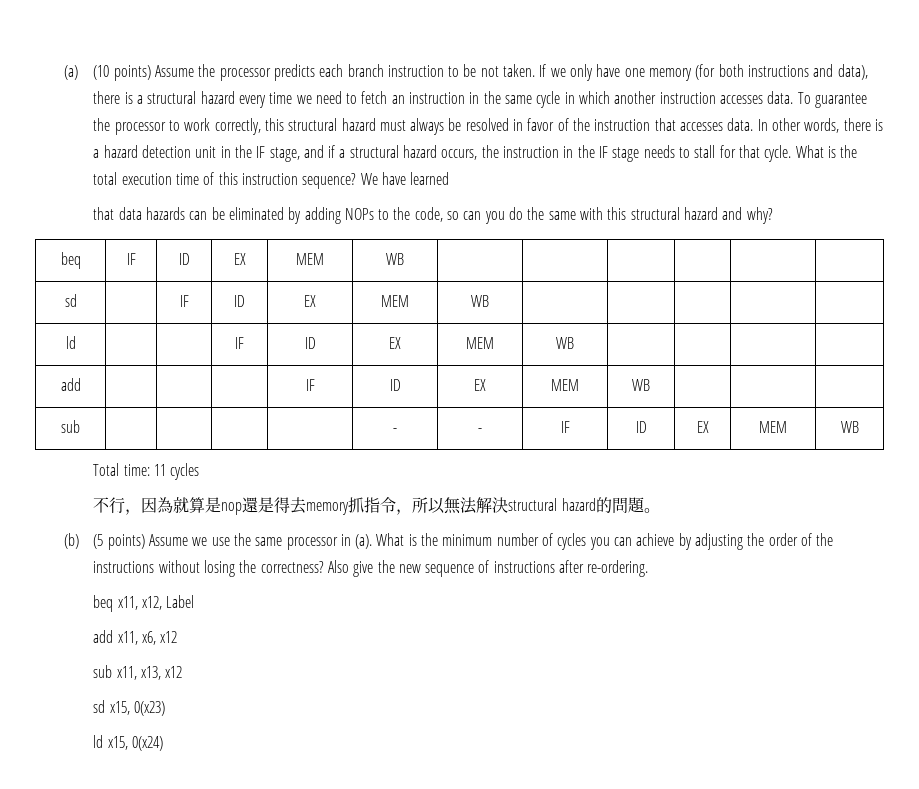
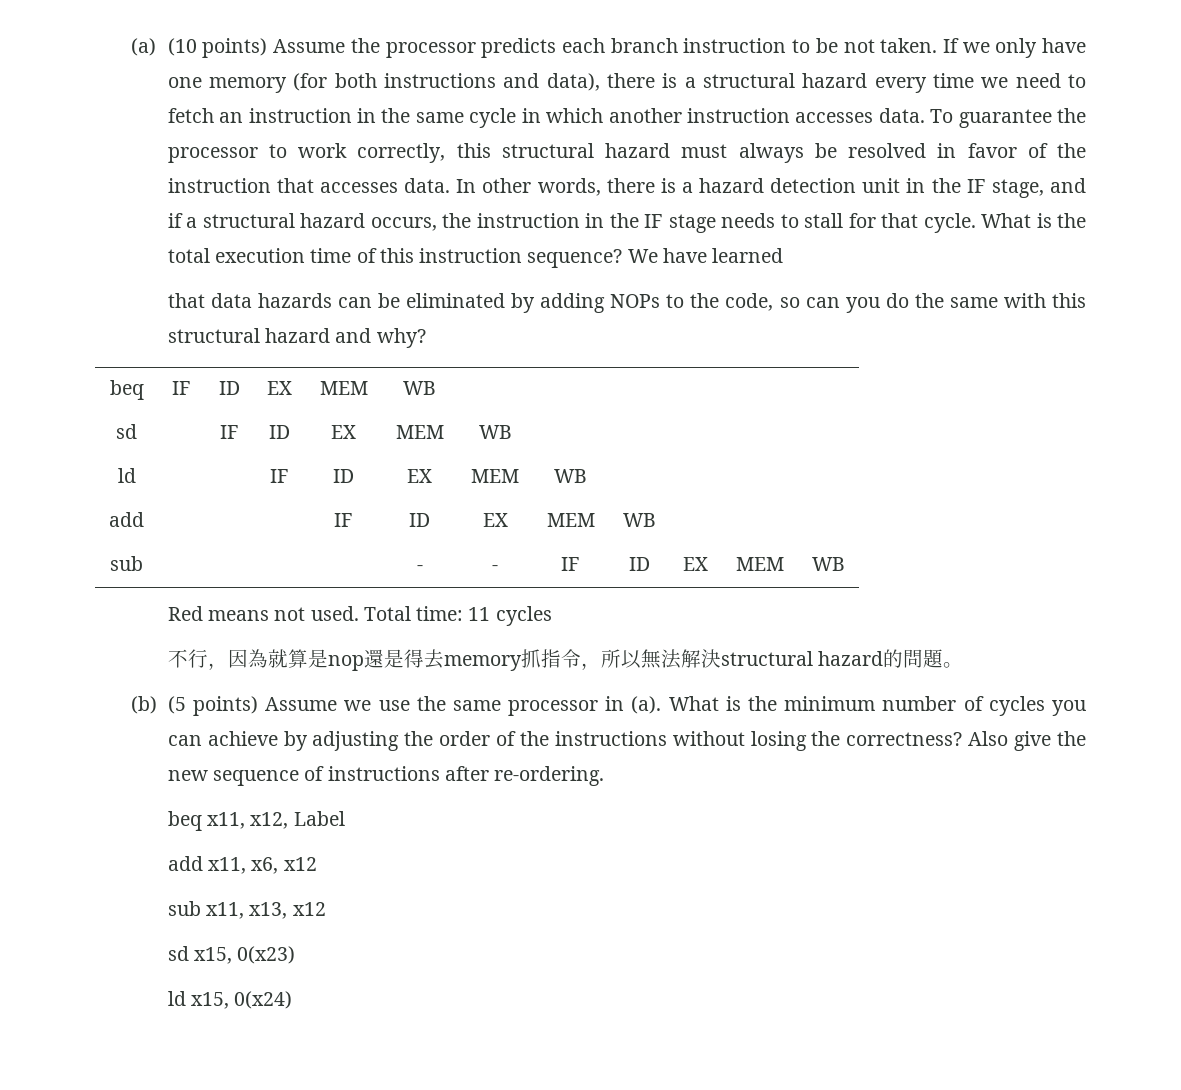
(859, 427) none -> [167,606,359,621] Red means not used.

